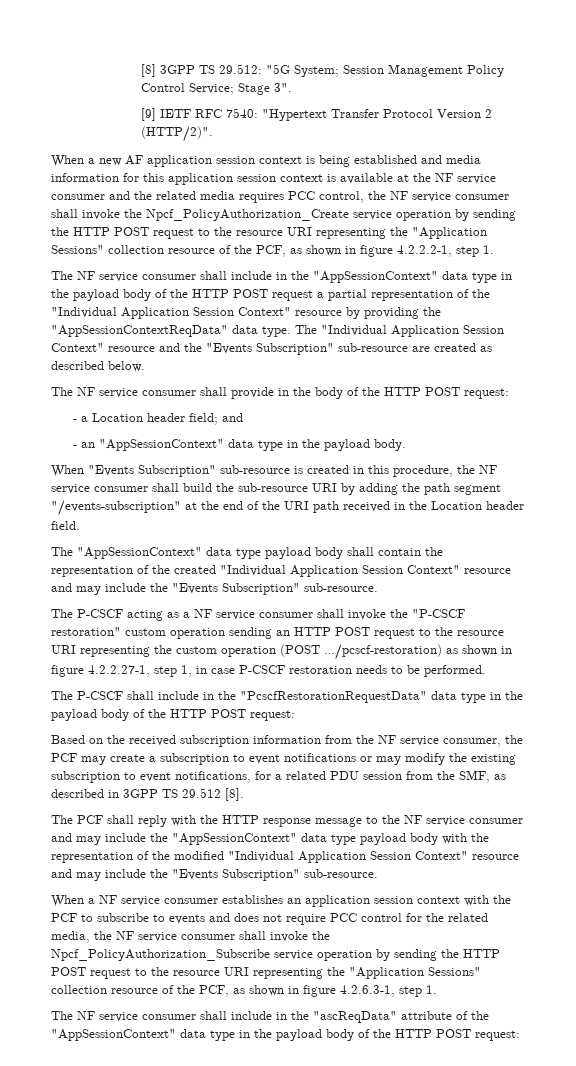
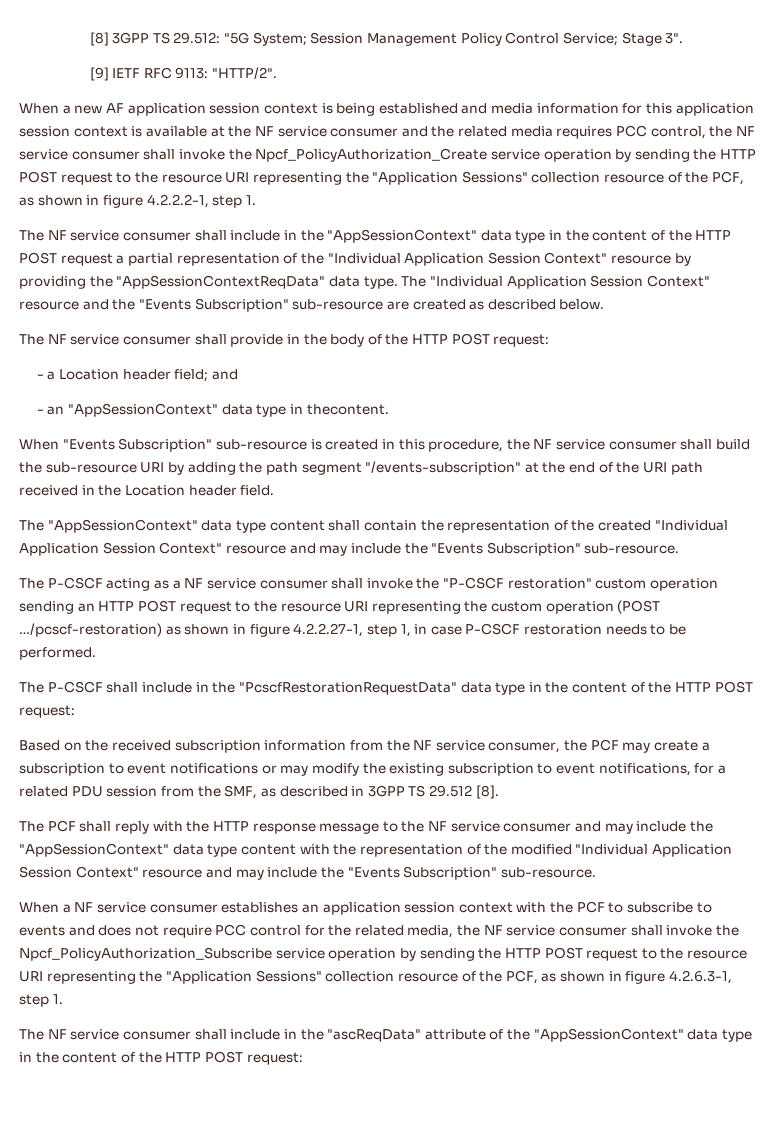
[225,108,492,121] [140,126,213,142] 7540: "Hypertext Transfer Protocol Version 2 (HTTP/2)". -> [175,67,278,79] 9113: "HTTP/2".
[73,289,151,301] payload body -> [592,230,648,241] content
[302,439,407,451] the payload body. -> [306,404,389,415] thecontent.
[265,547,343,559] payload body -> [269,520,325,531] content
[51,709,129,721] payload body -> [572,682,628,693] content
[360,833,438,845] payload body -> [240,844,296,855] content
[276,1029,354,1041] payload body -> [62,1052,118,1063] content

